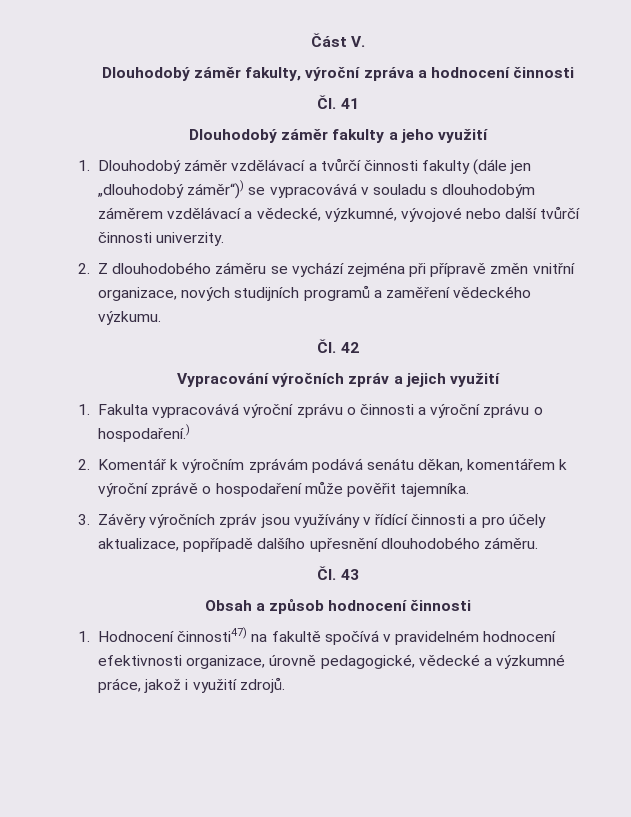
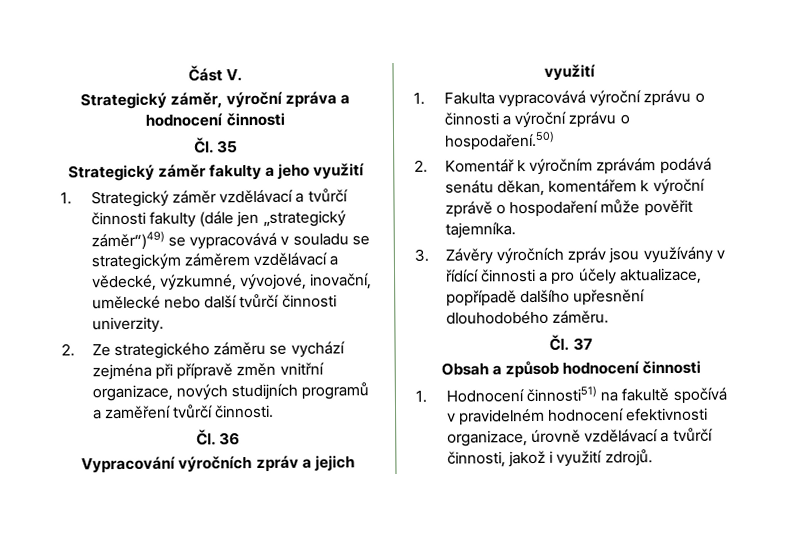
[101,67,302,81] Dlouhodobý záměr fakulty, -> [80,92,223,110] Strategický záměr,
[340,98,359,109] [189,129,278,143] 41 // Dlouhodobý -> [217,140,239,154] [67,164,155,182] 35 // Strategický
[97,160,181,174] Dlouhodobý -> [90,190,169,208] Strategický
[96,180,245,199] „dlouhodobý záměr“)) -> [262,210,346,227] [90,230,165,251] „strategický záměr“)49)
[430,184,536,198] s dlouhodobým -> [351,235,370,246] [90,253,181,271] se strategickým
[400,207,462,222] vývojové -> [240,273,373,291] [91,295,161,310] vývojové, inovační, umělecké
[97,262,212,274] Z dlouhodobého -> [91,342,211,360] Ze strategického
[453,286,532,298] [97,311,161,325] [317,339,359,353] vědeckého výzkumu. // Čl. 42 -> [172,404,275,419] [195,429,241,446] tvůrčí činnosti. // Čl. 36
[97,424,190,442] hospodaření.) -> [443,130,555,151] hospodaření.50)
[340,569,359,580] 43 -> [572,337,593,351] 37
[177,627,248,642] činnosti47) -> [526,385,598,403] činnosti51)
[320,654,566,669] [97,678,141,693] pedagogické, vědecké a výzkumné práce, -> [584,427,713,443] [446,451,506,468] vzdělávací a tvůrčí činnosti,

